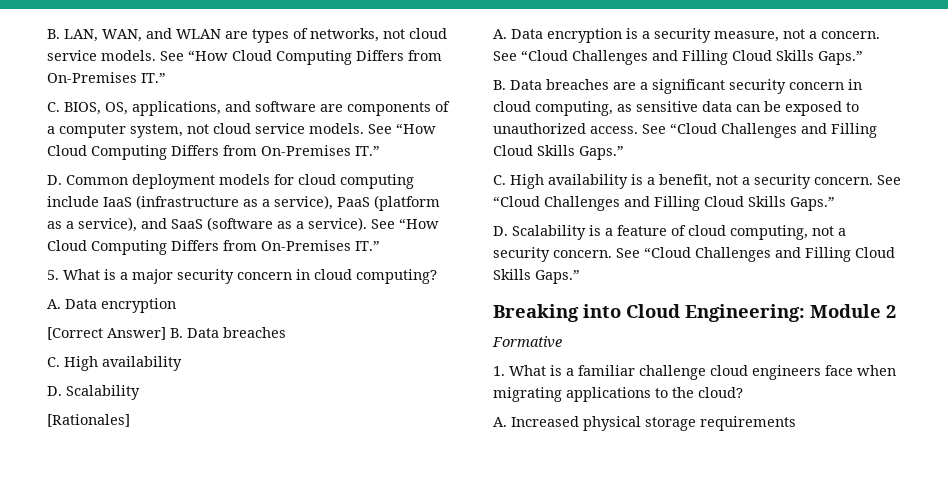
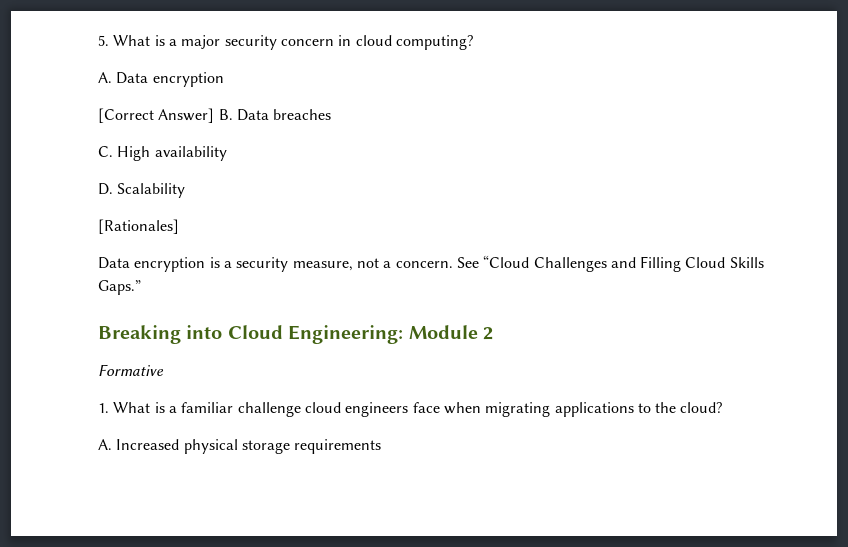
[47,28,447,43] [47,50,442,65] [47,72,166,83] [47,101,450,116] [47,123,436,138] [47,145,380,160] [47,174,414,189] [47,195,440,211] [47,217,439,232] [47,240,380,255] B. LAN, WAN, and WLAN are types of networks, not cloud service models. See “How Cloud Computing Differs from On-Premises IT.” // C. BIOS, OS, applications, and software are components of a computer system, not cloud service models. See “How Cloud Computing Differs from On-Premises IT.” // D. Common deployment models for cloud computing include IaaS (infrastructure as a service), PaaS (platform as a service), and SaaS (software as a service). See “How Cloud Computing Differs from On-Premises IT.” // -> (98, 40) none
[493,29,507,39] A. -> (179, 226) none
[493,79,862,94] [493,101,859,116] [493,123,877,138] [493,145,624,160] [493,174,901,189] [493,196,835,211] [493,225,846,240] [493,247,895,262] [493,269,580,284] // B. Data breaches are a significant security concern in cloud computing, as sensitive data can be exposed to unauthorized access. See “Cloud Challenges and Filling Cloud Skills Gaps.” // C. High availability is a benefit, not a security concern. See “Cloud Challenges and Filling Cloud Skills Gaps.” // D. Scalability is a feature of cloud computing, not a security concern. See “Cloud Challenges and Filling Cloud Skills Gaps.” -> (141, 287) none

